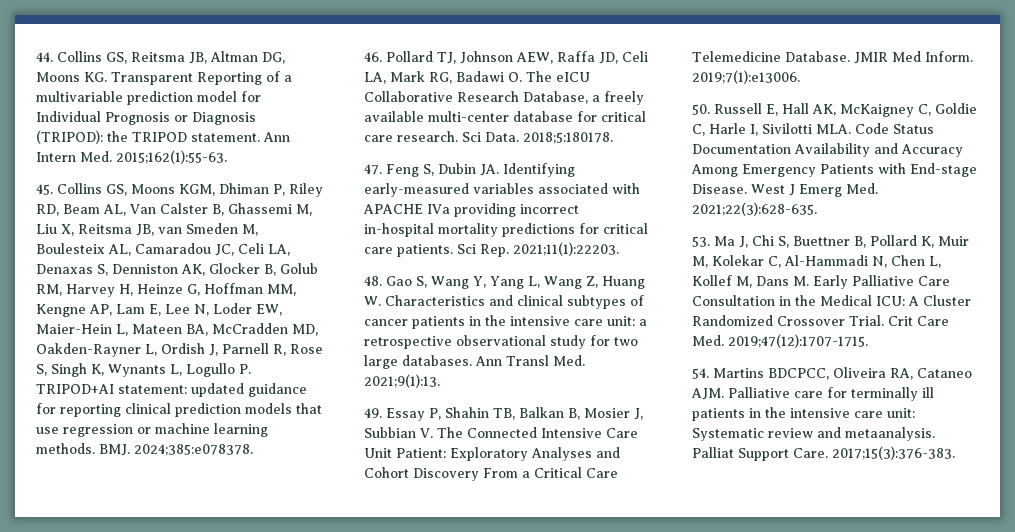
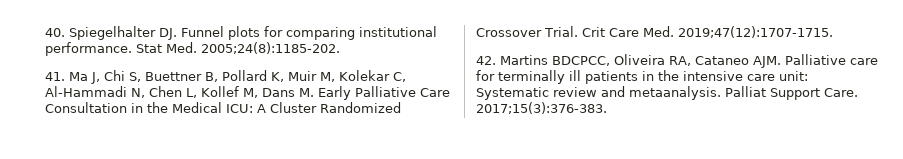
[36,51,285,64] [36,71,292,85] [36,91,261,105] [36,111,256,125] [36,130,290,144] [36,150,227,164] [36,183,323,197] [36,203,312,216] [36,223,258,236] [36,243,290,256] [36,263,318,276] [36,283,296,297] [36,303,282,317] [36,323,318,336] [36,343,323,357] [36,363,251,377] [36,383,307,397] [36,403,322,417] [36,423,268,437] [36,443,253,456] [364,51,648,64] [364,71,590,84] [364,91,644,105] [364,111,646,122] [364,131,613,144] [364,163,575,177] [364,183,640,197] [363,203,579,217] [364,223,648,237] [364,242,619,257] [364,276,645,289] [364,295,644,309] [364,315,647,329] [364,335,638,349] [364,355,585,369] [364,374,440,388] [364,407,643,421] [364,427,638,438] [364,447,620,461] [364,467,618,481] [692,51,973,64] [692,70,800,84] [692,103,977,117] [692,123,934,136] [692,143,963,157] [691,163,977,177] [692,183,878,197] [692,202,817,216] [692,236,710,247] 44. Collins GS, Reitsma JB, Altman DG, Moons KG. Transparent Reporting of a multivariable prediction model for Individual Prognosis or Diagnosis (TRIPOD): the TRIPOD statement. Ann Intern Med. 2015;162(1):55-63. // 45. Collins GS, Moons KGM, Dhiman P, Riley RD, Beam AL, Van Calster B, Ghassemi M, Liu X, Reitsma JB, van Smeden M, Boulesteix AL, Camaradou JC, Celi LA, Denaxas S, Denniston AK, Glocker B, Golub RM, Harvey H, Heinze G, Hoffman MM, Kengne AP, Lam E, Lee N, Loder EW, Maier-Hein L, Mateen BA, McCradden MD, Oakden-Rayner L, Ordish J, Parnell R, Rose S, Singh K, Wynants L, Logullo P. TRIPOD+AI statement: updated guidance for reporting clinical prediction models that use regression or machine learning methods. BMJ. 2024;385:e078378. // 46. Pollard TJ, Johnson AEW, Raffa JD, Celi LA, Mark RG, Badawi O. The eICU Collaborative Research Database, a freely available multi-center database for critical care research. Sci Data. 2018;5:180178. // 47. Feng S, Dubin JA. Identifying early-measured variables associated with APACHE IVa providing incorrect in-hospital mortality predictions for critical care patients. Sci Rep. 2021;11(1):22203. // 48. Gao S, Wang Y, Yang L, Wang Z, Huang W. Characteristics and clinical subtypes of cancer patients in the intensive care unit: a retrospective observational study for two large databases. Ann Transl Med. 2021;9(1):13. // 49. Essay P, Shahin TB, Balkan B, Mosier J, Subbian V. The Connected Intensive Care Unit Patient: Exploratory Analyses and Cohort Discovery From a Critical Care Telemedicine Database. JMIR Med Inform. 2019;7(1):e13006. // 50. Russell E, Hall AK, McKaigney C, Goldie C, Harle I, Sivilotti MLA. Code Status Documentation Availability and Accuracy Among Emergency Patients with End-stage Disease. West J Emerg Med. 2021;22(3):628-635. // 53. -> [45,26,437,40] [45,42,340,56] [45,72,65,81] 40. Spiegelhalter DJ. Funnel plots for comparing institutional performance. Stat Med. 2005;24(8):1185-202. // 41.
[692,368,709,379] 54. -> [476,56,496,65] 42.

